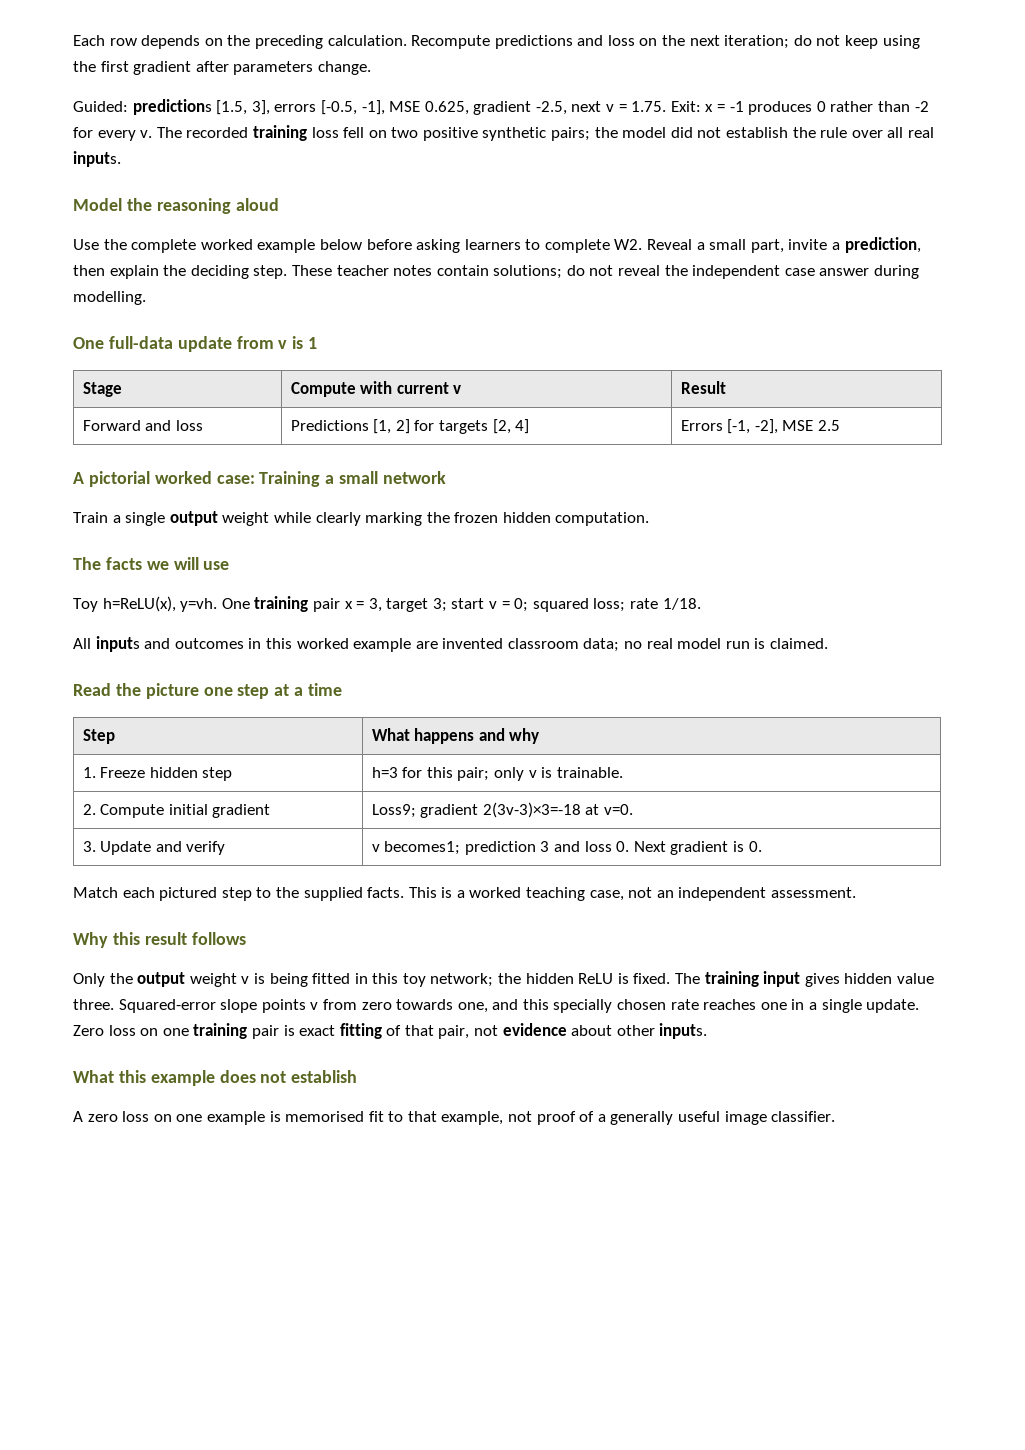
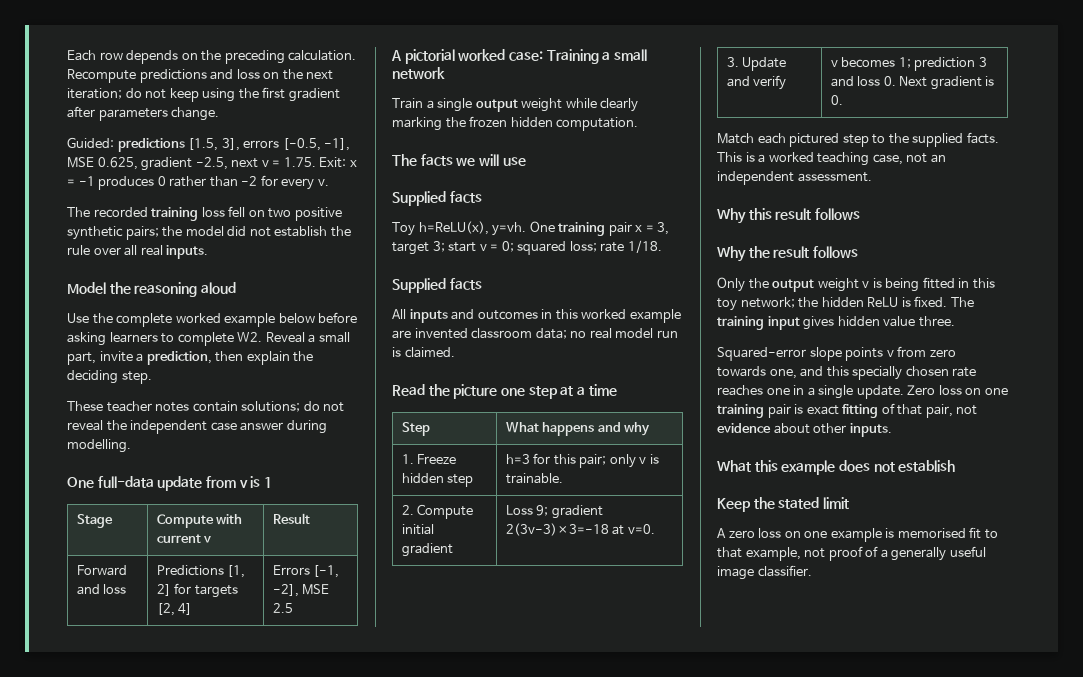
(153, 134) none -> (329, 182) //
(288, 272) none -> (152, 377) //
(230, 565) none -> [392,191,482,206] // Supplied facts
(701, 604) none -> [392,278,482,293] // Supplied facts
[371,804,416,818] Loss9; -> [505,505,549,516] Loss 9;
[384,841,461,855] becomes1; -> [841,57,911,68] becomes 1;
(246, 938) none -> [717,246,858,262] // Why the result follows
(114, 1004) none -> (955, 321) //
(358, 1076) none -> [717,497,849,512] // Keep the stated limit

